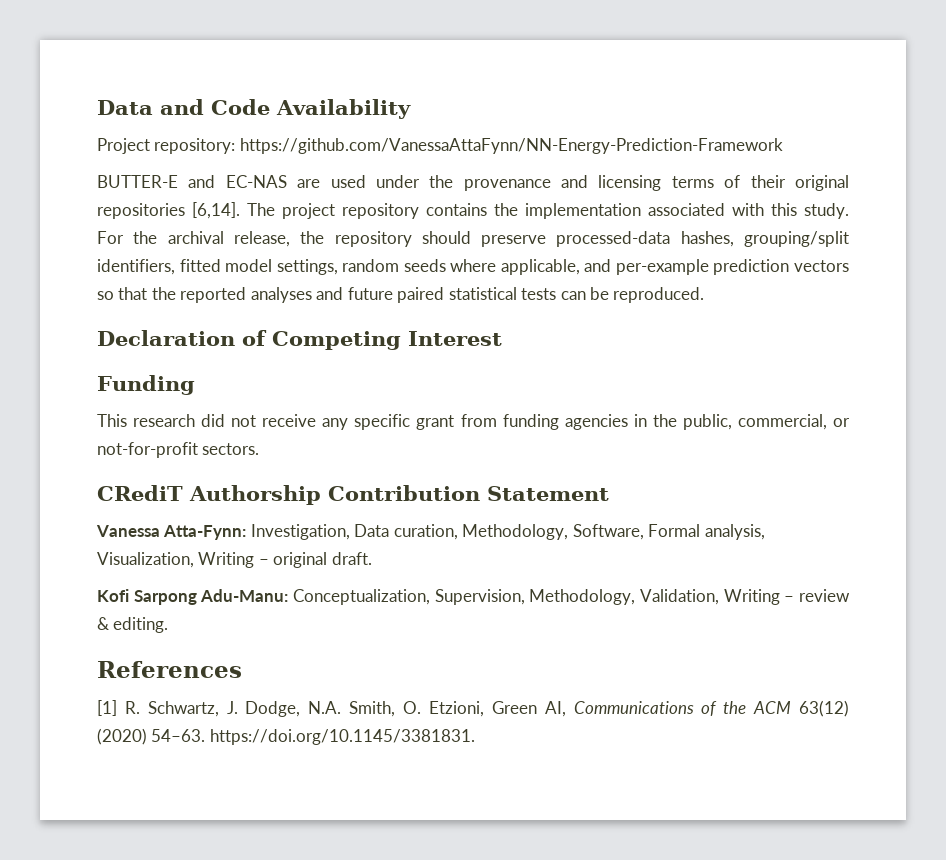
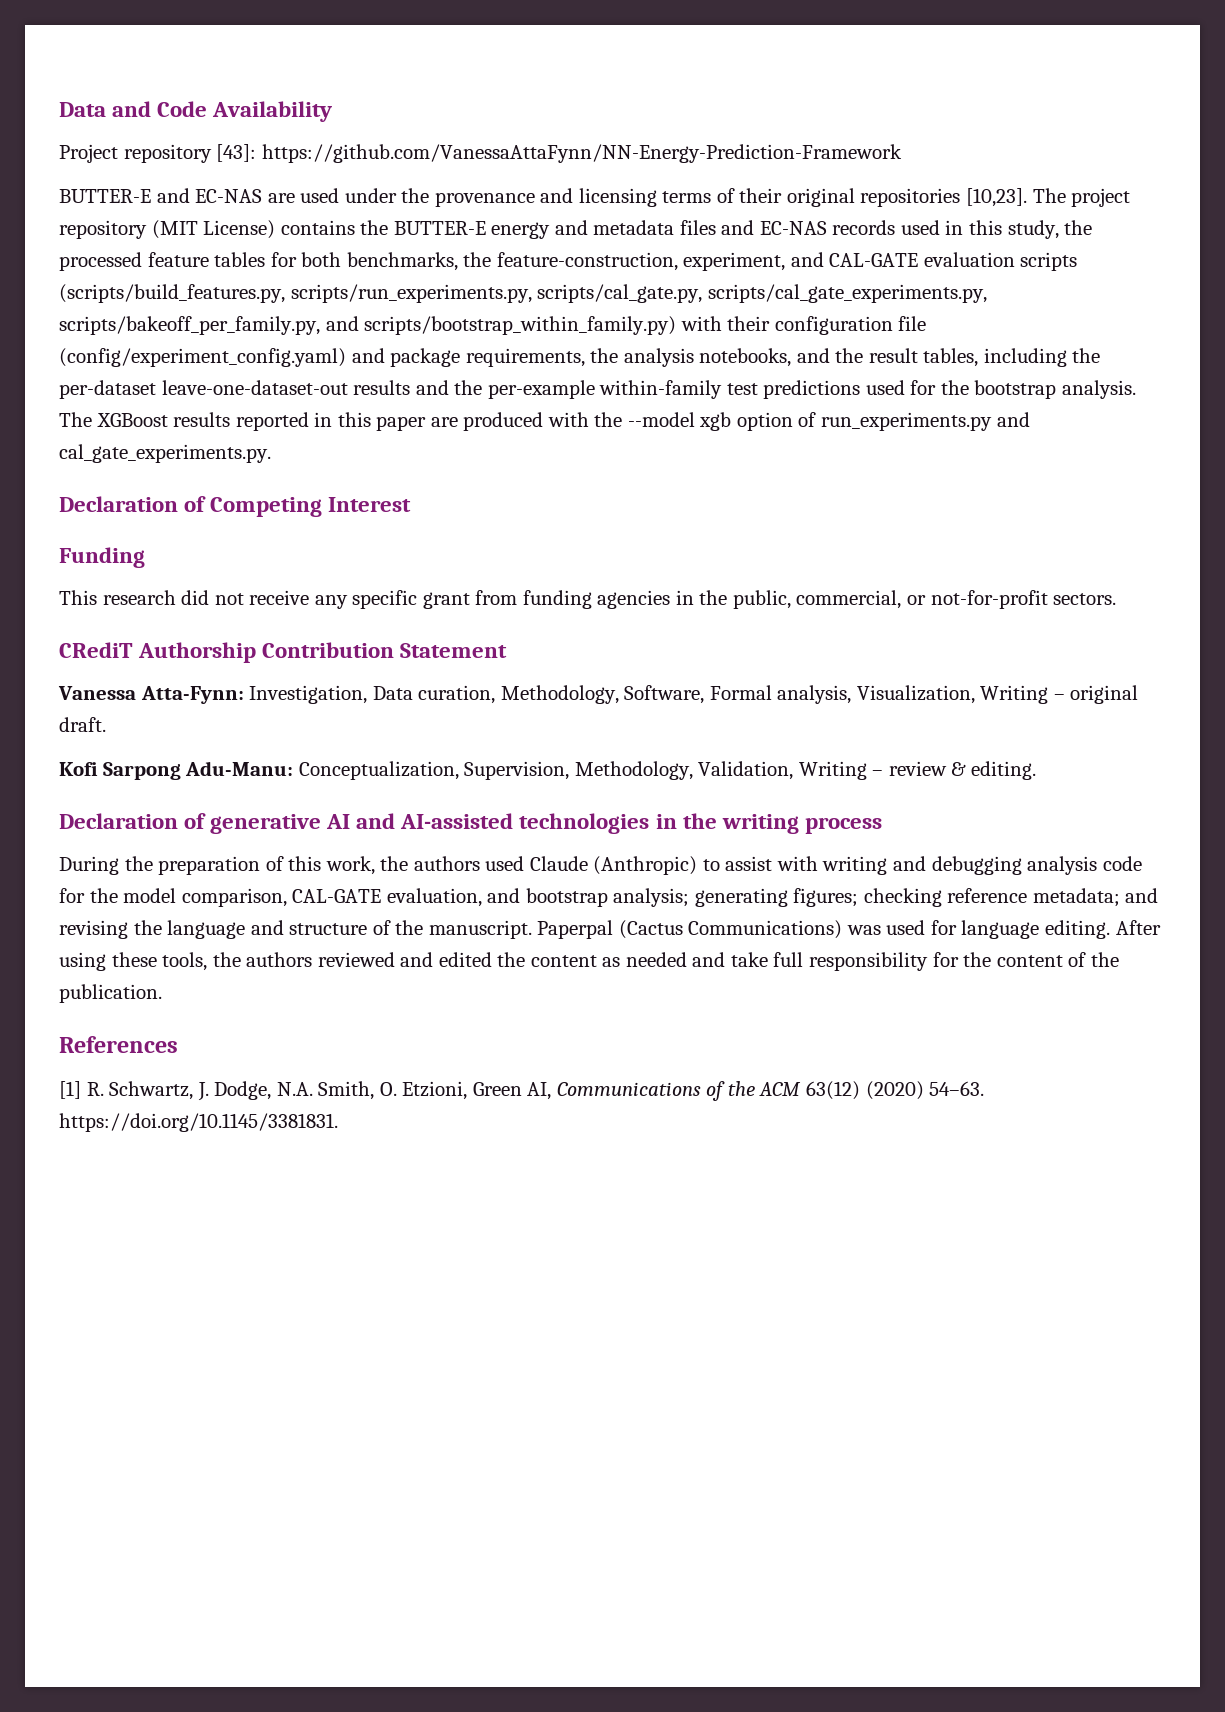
[154,138,236,154] repository: -> [123,144,257,163] repository [43]:
[192,202,240,219] [6,14]. -> [966,188,1028,207] [10,23].
[426,203,849,219] [97,231,849,247] [97,259,849,275] [97,287,705,303] contains the implementation associated with this study. For the archival release, the repository should preserve processed-data hashes, grouping/split identifiers, fitted model settings, random seeds where applicable, and per-example prediction vectors so that the reported analyses and future paired statistical tests can be reproduced. -> [151,220,1093,239] [59,252,1078,271] [59,284,987,303] [59,316,927,335] [59,348,1101,367] [59,380,1136,399] [59,412,1030,431] [59,444,271,463] (MIT License) contains the BUTTER-E energy and metadata files and EC-NAS records used in this study, the processed feature tables for both benchmarks, the feature-construction, experiment, and CAL-GATE evaluation scripts (scripts/build_features.py, scripts/run_experiments.py, scripts/cal_gate.py, scripts/cal_gate_experiments.py, scripts/bakeoff_per_family.py, and scripts/bootstrap_within_family.py) with their configuration file (config/experiment_config.yaml) and package requirements, the analysis notebooks, and the result tables, including the per-dataset leave-one-dataset-out results and the per-example within-family test predictions used for the bootstrap analysis. The XGBoost results reported in this paper are produced with the --model xgb option of run_experiments.py and cal_gate_experiments.py.
(169, 625) none -> [59,813,882,834] [59,856,1142,875] [59,888,1159,907] [59,920,1161,939] [59,952,1119,971] [59,984,162,1003] // Declaration of generative AI and AI-assisted technologies in the writing process // During the preparation of this work, the authors used Claude (Anthropic) to assist with writing and debugging analysis code for the model comparison, CAL-GATE evaluation, and bootstrap analysis; generating figures; checking reference metadata; and revising the language and structure of the manuscript. Paperpal (Cactus Communications) was used for language editing. After using these tools, the authors reviewed and edited the content as needed and take full responsibility for the content of the publication.

